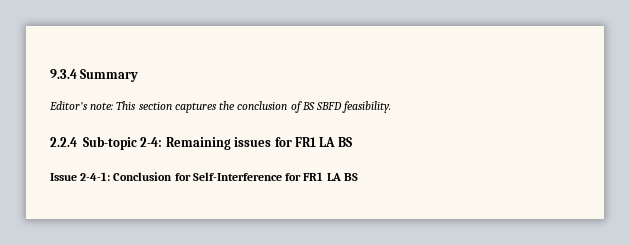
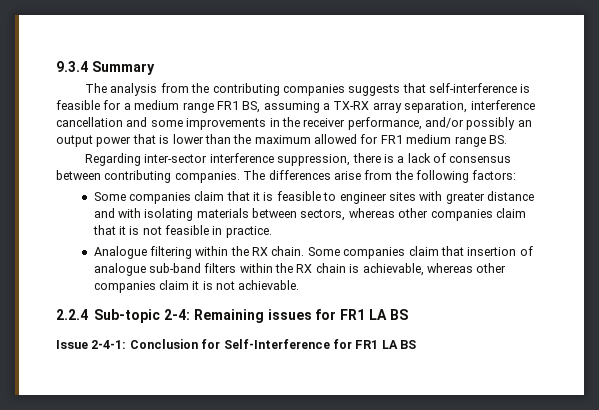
[49,101,392,113] Editor's note: This section captures the conclusion of BS SBFD feasibility. -> [85,83,531,96] [56,100,535,113] [56,117,532,130] [56,134,507,147] [85,153,512,166] [56,170,517,183] [93,191,535,204] [93,208,526,221] [92,225,272,238] [93,246,533,259] [93,263,507,276] [93,280,300,293] The analysis from the contributing companies suggests that self-interference is feasible for a medium range FR1 BS, assuming a TX-RX array separation, interference cancellation and some improvements in the receiver performance, and/or possibly an output power that is lower than the maximum allowed for FR1 medium range BS. // Regarding inter-sector interference suppression, there is a lack of consensus between contributing companies. The differences arise from the following factors: // Some companies claim that it is feasible to engineer sites with greater distance and with isolating materials between sectors, whereas other companies claim that it is not feasible in practice. // Analogue filtering within the RX chain. Some companies claim that insertion of analogue sub-band filters within the RX chain is achievable, whereas other companies claim it is not achievable.

